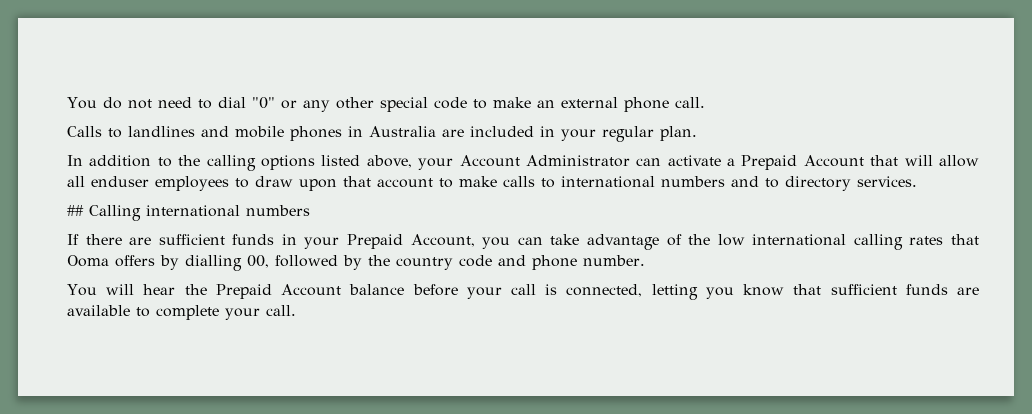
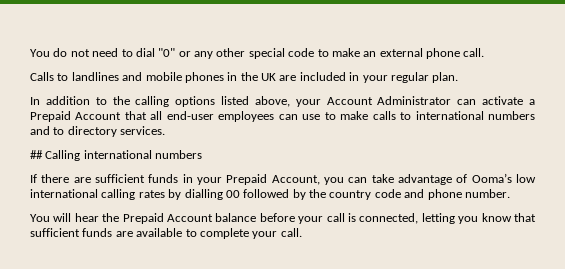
[369,126,436,137] Australia -> [240,72,276,81] the UK
[904,155,980,167] [67,176,433,191] will allow all enduser employees to draw upon that account -> [150,111,321,122] all end-user employees can use
[688,234,711,245] the -> [471,173,512,183] Ooma’s
[950,234,979,245] [67,255,155,267] that Ooma offers -> (165, 194) none
[247,255,269,268] 00, -> [225,190,240,198] 00

